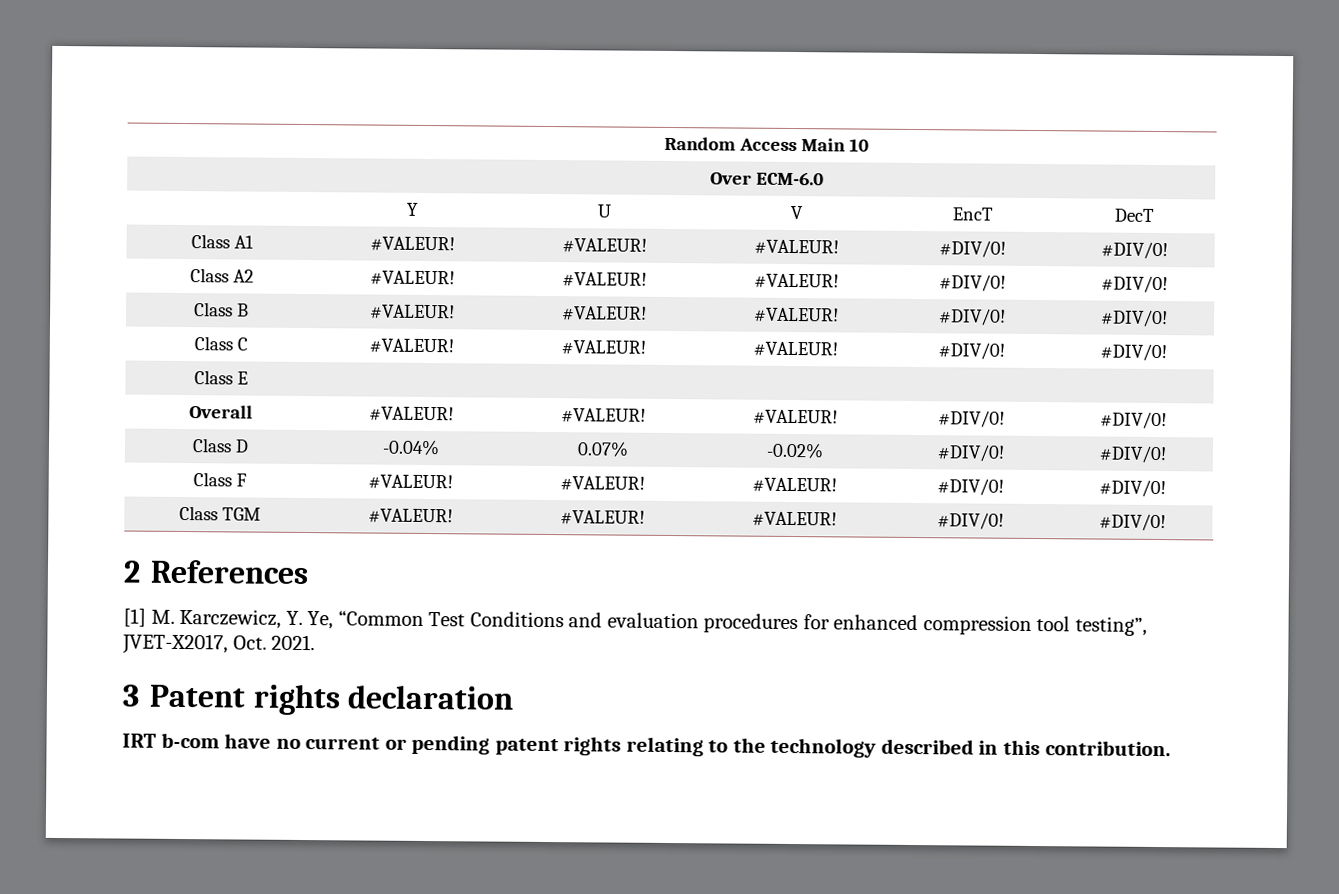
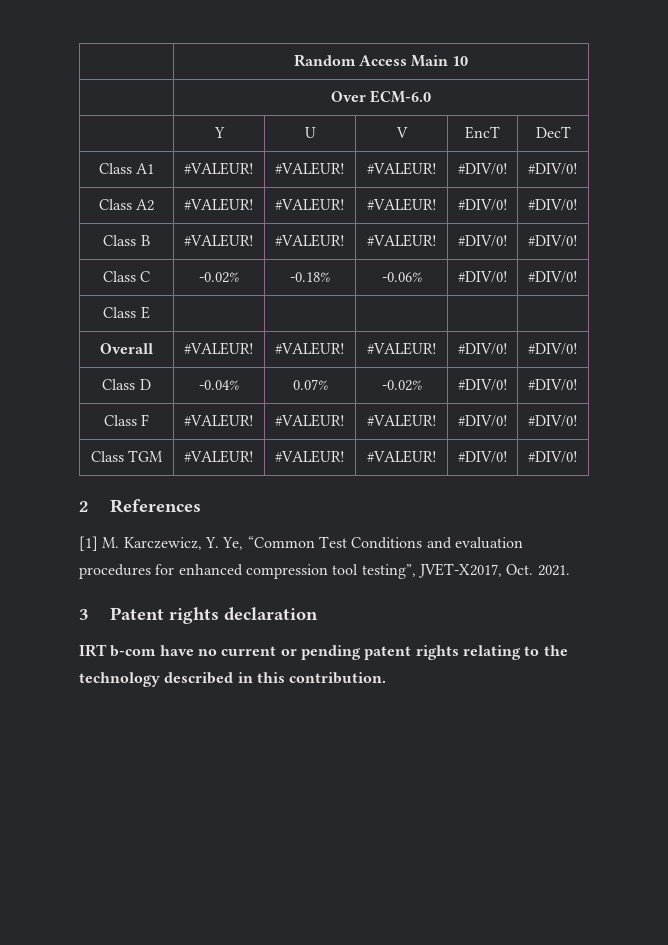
[368,338,454,354] [560,340,646,355] [752,341,838,357] #VALEUR! | #VALEUR! | #VALEUR! -> [199,272,239,283] [290,272,330,282] [381,272,422,282] -0.02% | -0.18% | -0.06%

